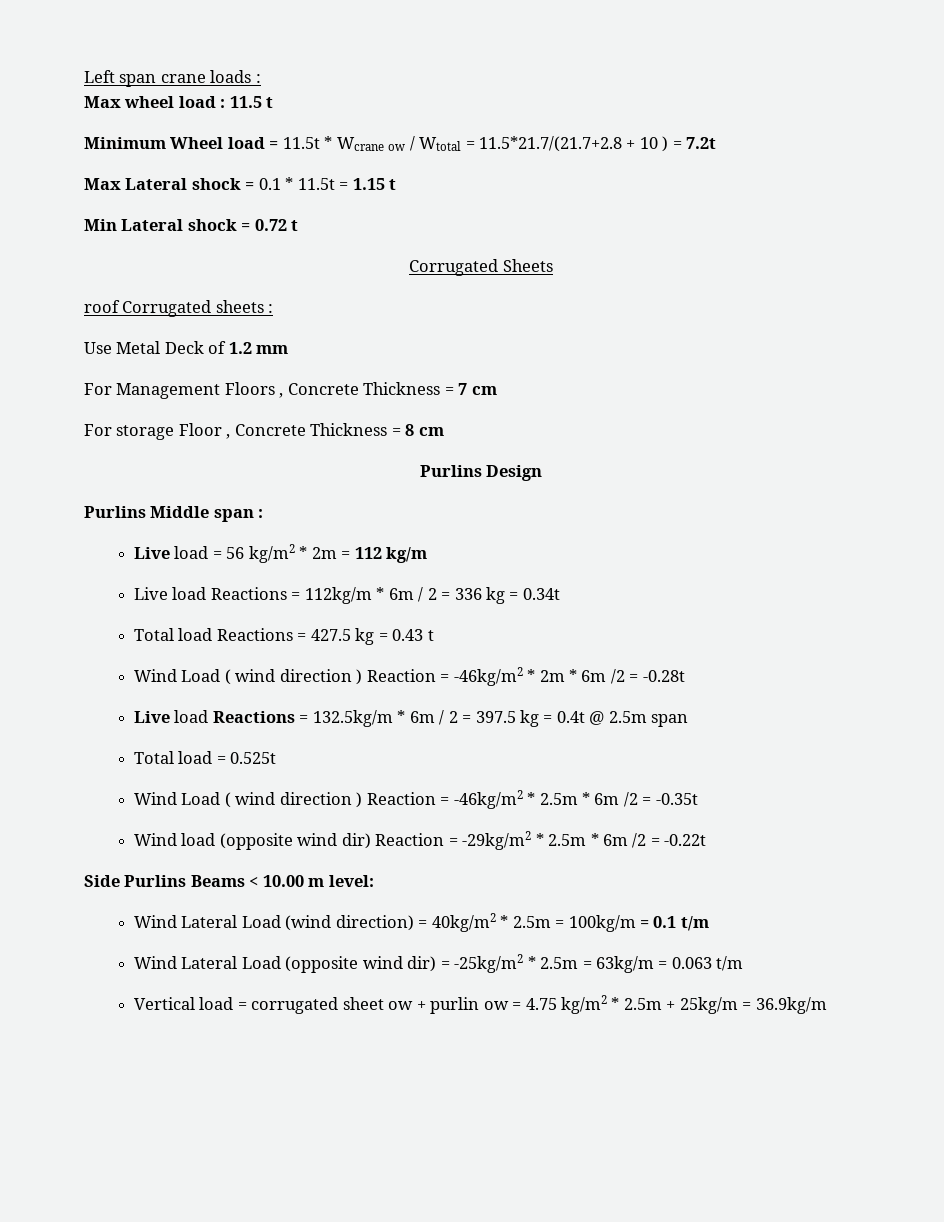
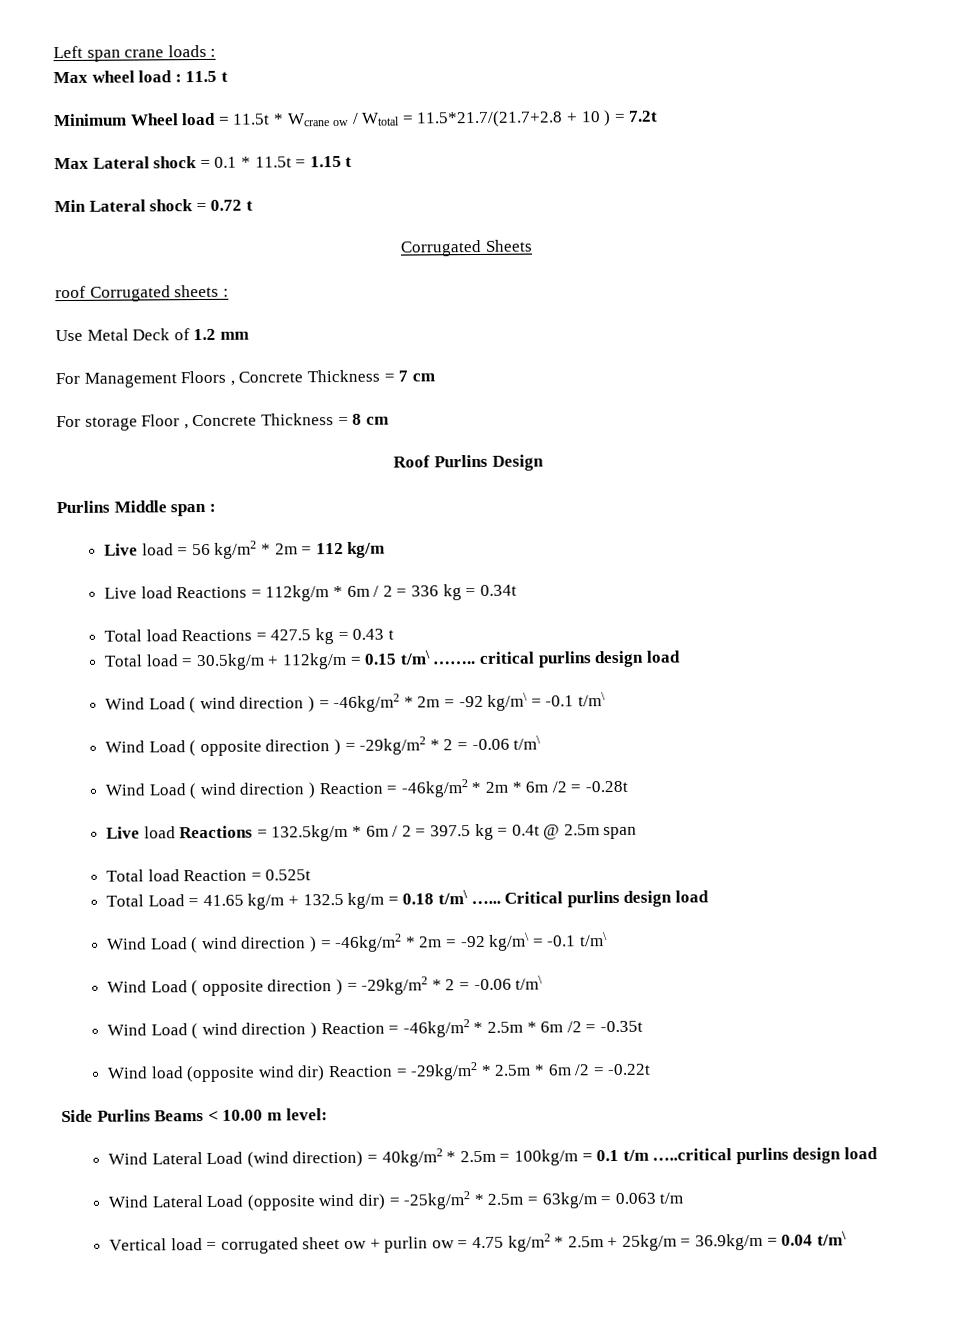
(444, 431) none -> [393,455,431,468] Roof
(434, 635) none -> [104,650,681,671] [105,692,606,714] [105,735,542,757] // Total load = 30.5kg/m + 112kg/m = 0.15 t/m\ …….. critical purlins design load // Wind Load ( wind direction ) = -46kg/m2 * 2m = -92 kg/m\ = -0.1 t/m\ // Wind Load ( opposite direction ) = -29kg/m2 * 2 = -0.06 t/m\
(213, 757) none -> [183,869,248,882] Reaction
(277, 758) none -> [106,890,709,910] [107,932,608,954] [107,975,544,997] // Total Load = 41.65 kg/m + 132.5 kg/m = 0.18 t/m\ …... Critical purlins design load // Wind Load ( wind direction ) = -46kg/m2 * 2m = -92 kg/m\ = -0.1 t/m\ // Wind Load ( opposite direction ) = -29kg/m2 * 2 = -0.06 t/m\
(709, 923) none -> [652,1147,879,1165] …..critical purlins design load
(827, 1005) none -> [766,1231,847,1246] = 0.04 t/m\

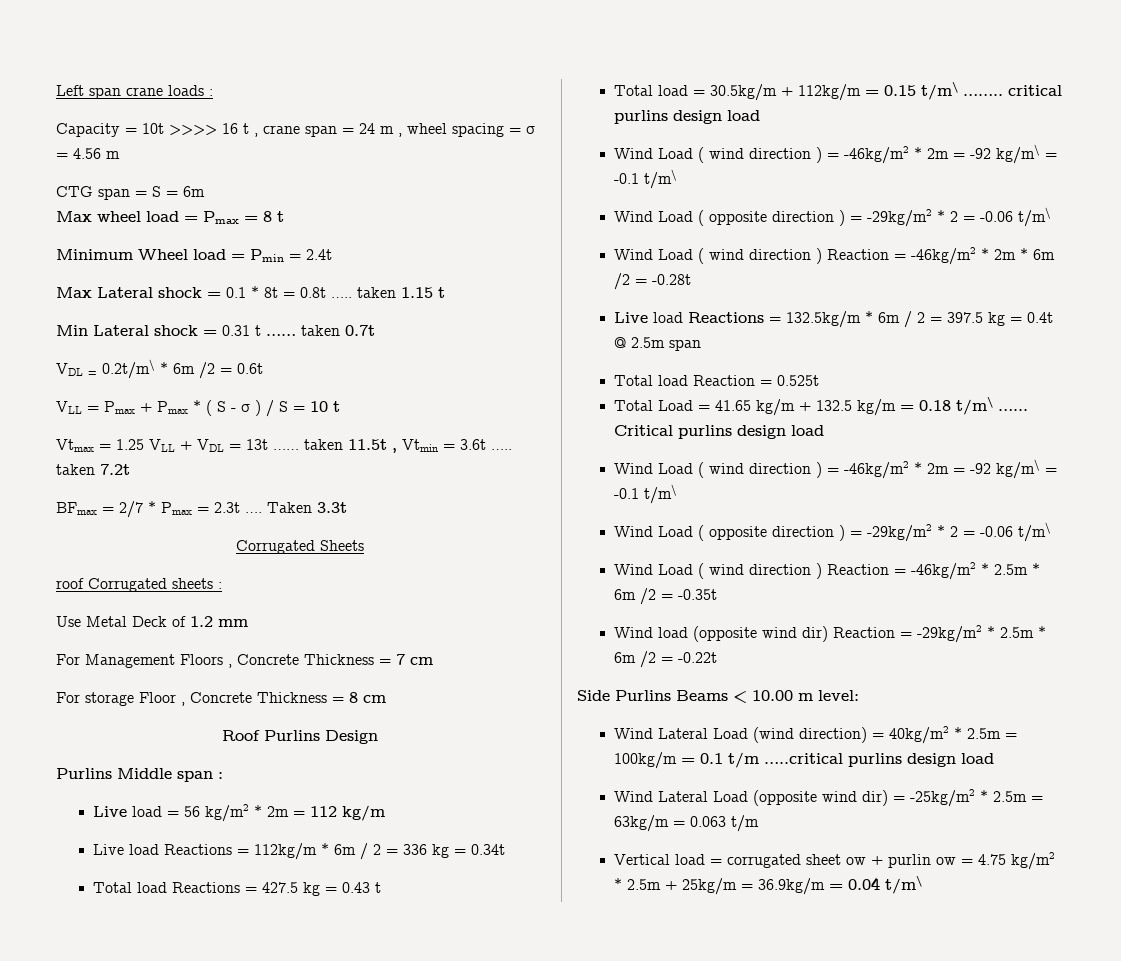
(217, 52) none -> [56,123,535,137] [56,148,120,159] [56,186,205,200] // Capacity = 10t >>>> 16 t , crane span = 24 m , wheel spacing = σ = 4.56 m // CTG span = S = 6m
[174,70,218,83] : 11.5 -> [184,211,272,224] = Pmax = 8
[232,109,659,128] 11.5t * Wcrane ow / Wtotal = 11.5*21.7/(21.7+2.8 + 10 ) = 7.2t -> [250,249,332,262] Pmin = 2.4t
[254,156,307,168] 11.5t = -> [264,287,396,298] 8t = 0.8t ….. taken
[210,199,253,211] 0.72 t -> [222,325,375,336] [56,359,263,379] [56,400,340,417] [56,439,512,453] [56,464,130,475] [56,501,347,518] 0.31 t …… taken 0.7t // VDL = 0.2t/m\ * 6m /2 = 0.6t // VLL = Pmax + Pmax * ( S - σ ) / S = 10 t // Vtmax = 1.25 VLL + VDL = 13t …… taken 11.5t , Vtmin = 3.6t ….. taken 7.2t // BFmax = 2/7 * Pmax = 2.3t …. Taken 3.3t

